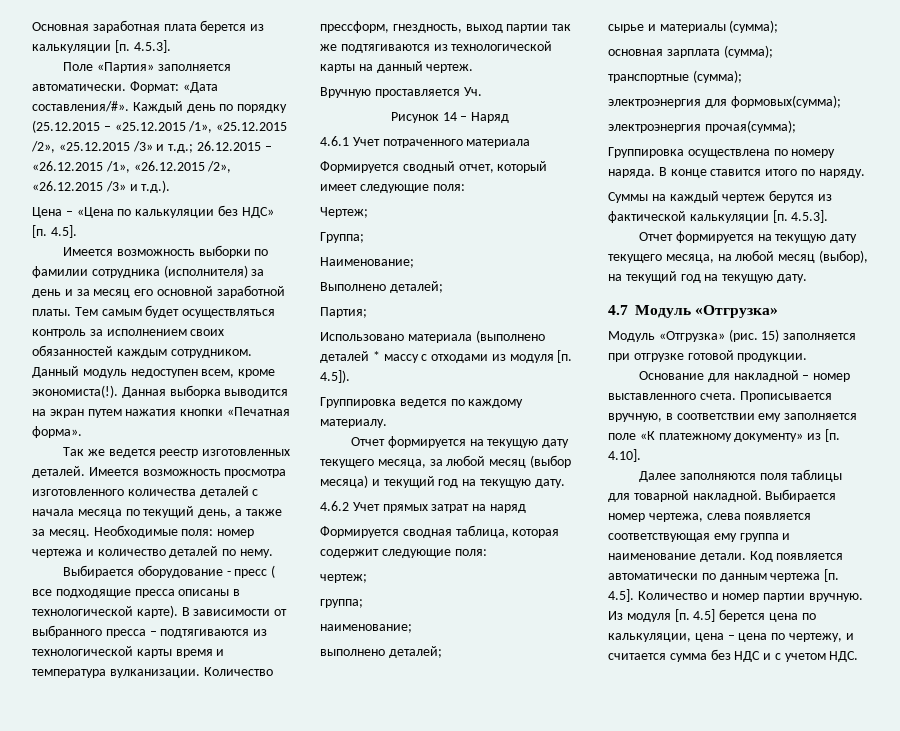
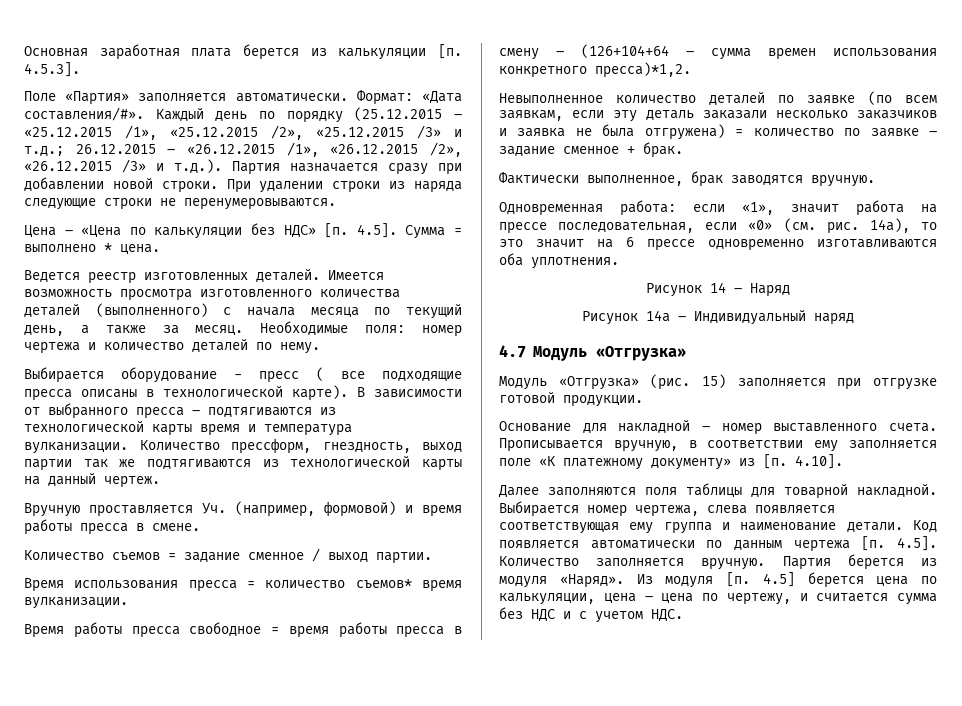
(171, 186) none -> [232,161,462,175] [24,177,462,193] [24,198,336,210] Партия назначается сразу при добавлении новой строки. При удалении строки из наряда следующие строки не перенумеровываются.
[63,245,269,258] [32,265,265,278] [32,285,285,298] [32,305,276,318] [32,329,225,338] [32,345,252,358] [32,366,276,378] [32,385,289,398] [32,407,290,418] [32,426,82,438] [63,447,156,458] // Имеется возможность выборки по фамилии сотрудника (исполнителя) за день и за месяц его основной заработной платы. Тем самым будет осуществляться контроль за исполнением своих обязанностей каждым сотрудником. Данный модуль недоступен всем, кроме экономиста(!). Данная выборка выводится на экран путем нажатия кнопки «Печатная форма». // Так же ведется -> [405,225,463,239] [24,243,160,254] [24,270,80,282] Сумма = выполнено * цена. // Ведется
(249, 492) none -> [95,303,208,317] (выполненного)
[390,112,510,123] [320,136,531,148] [320,161,548,173] [320,184,465,193] [320,207,368,218] [320,232,364,243] [320,257,414,268] [320,281,443,293] [320,307,367,318] [320,330,545,343] [320,350,573,363] [320,370,350,383] [320,397,524,408] [320,419,387,428] [351,436,570,448] [320,455,571,468] [320,475,565,488] [320,501,526,513] [320,525,560,538] [320,549,487,558] [320,574,367,583] [320,599,363,608] [320,624,412,633] [320,646,442,658] [608,20,779,33] [608,45,773,58] [608,70,742,83] [608,95,841,108] [608,120,796,133] [608,147,836,158] [608,167,865,178] [608,190,832,203] [608,210,829,223] [639,231,858,243] [608,250,868,263] [608,271,807,283] // Рисунок 14 – Наряд // 4.6.1 Учет потраченного материала // Формируется сводный отчет, который имеет следующие поля: // Чертеж; // Группа; // Наименование; // Выполнено деталей; // Партия; // Использовано материала (выполнено деталей * массу с отходами из модуля [п. 4.5]). // Группировка ведется по каждому материалу. // Отчет формируется на текущую дату текущего месяца, за любой месяц (выбор месяца) и текущий год на текущую дату. // 4.6.2 Учет прямых затрат на наряд // Формируется сводная таблица, которая содержит следующие поля: // чертеж; // группа; // наименование; // выполнено деталей; // сырье и материалы (сумма); // основная зарплата (сумма); // транспортные (сумма); // электроэнергия для формовых(сумма); // электроэнергия прочая(сумма); // Группировка осуществлена по номеру наряда. В конце ставится итого по наряду. // Суммы на каждый чертеж берутся из фактической калькуляции [п. 4.5.3]. // Отчет формируется на текущую дату текущего месяца, на любой месяц (выбор), на текущий год на текущую дату. -> [235,501,462,517] [24,519,200,535] [24,548,432,564] [24,578,462,592] [24,597,128,609] [24,622,462,638] [499,44,937,60] [499,62,691,78] [499,91,937,105] [499,110,937,122] [499,124,937,140] [499,142,683,158] [499,171,875,187] [499,200,937,216] [499,218,938,234] [499,237,937,251] [499,253,619,269] [646,282,790,297] [582,310,854,325] (например, формовой) и время работы пресса в смене. // Количество съемов = задание сменное / выход партии. // Время использования пресса = количество съемов* время вулканизации. // Время работы пресса свободное = время работы пресса в смену – (126+104+64 – сумма времен использования конкретного пресса)*1,2. // Невыполненное количество деталей по заявке (по всем заявкам, если эту деталь заказали несколько заказчиков и заявка не была отгружена) = количество по заявке – задание сменное + брак. // Фактически выполненное, брак заводятся вручную. // Одновременная работа: если «1», значит работа на прессе последовательная, если «0» (см. рис. 14а), то это значит на 6 прессе одновременно изготавливаются оба уплотнения. // Рисунок 14 – Наряд // Рисунок 14а – Индивидуальный наряд
[710,593,863,602] и номер партии вручную. -> [596,554,937,570] [499,574,624,588] заполняется вручную. Партия берется из модуля «Наряд».

